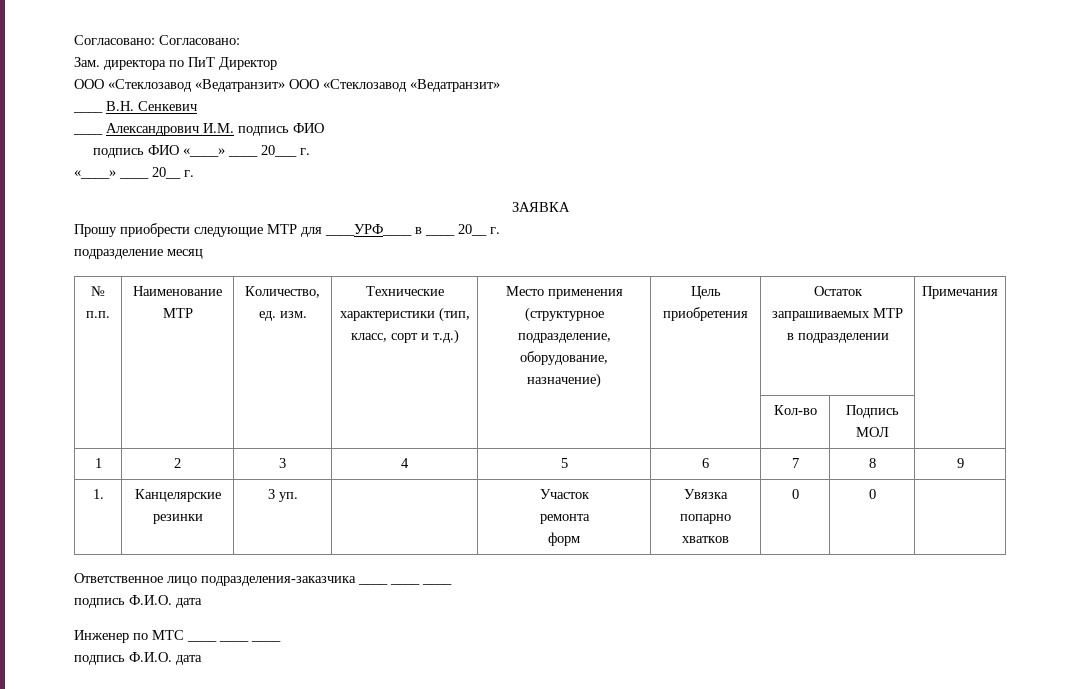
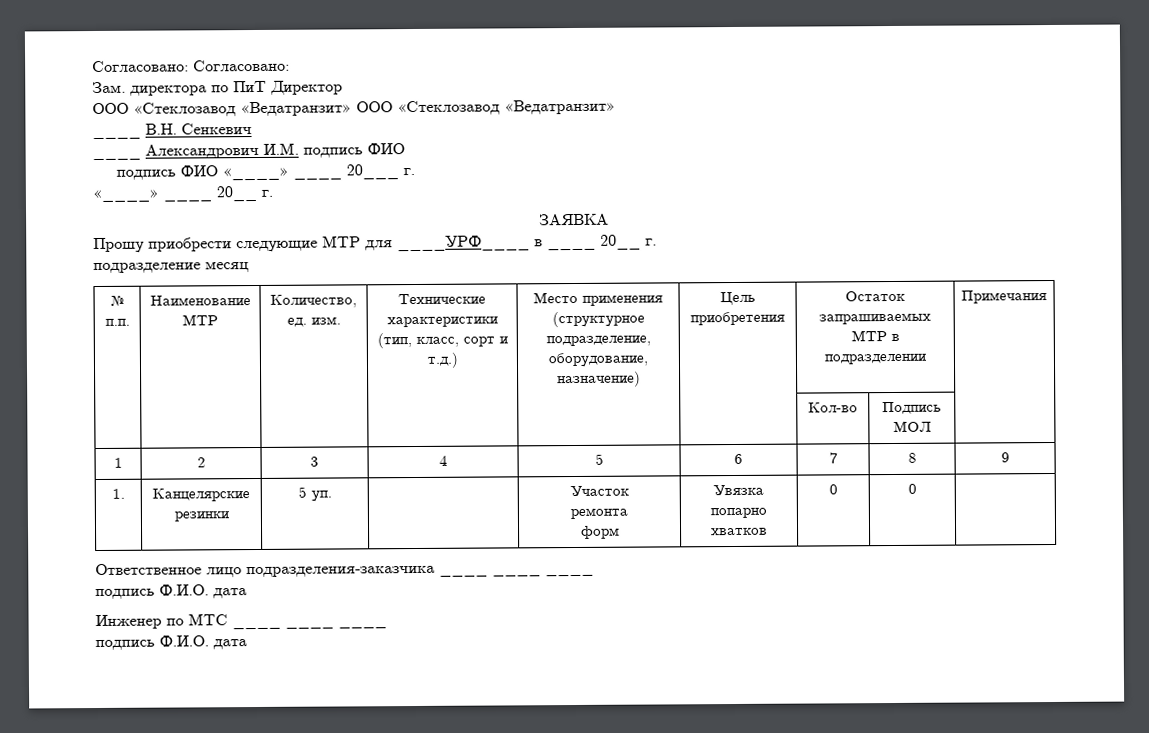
[267,489,275,499] 3 -> [297,486,307,498] 5

